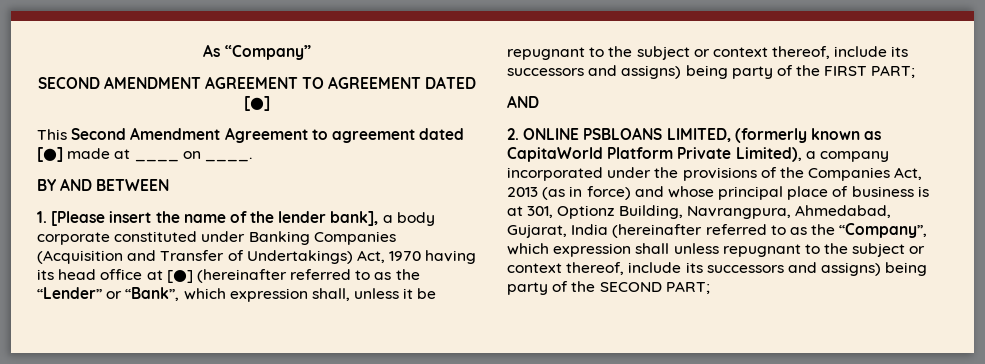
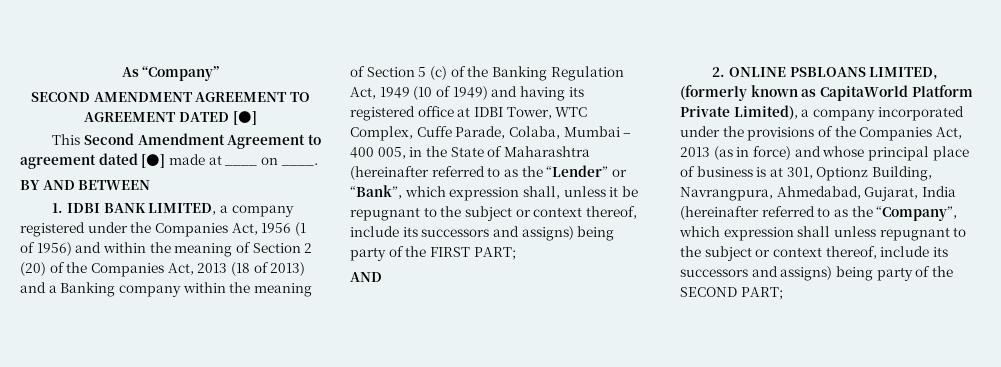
[51,211,435,226] [37,231,396,245] [37,250,422,264] [Please insert the name of the lender bank], a body corporate constituted under Banking Companies (Acquisition and Transfer of Undertakings) Act, 1970 -> [66,203,294,217] [20,222,306,237] [20,242,313,257] [20,262,306,277] [20,282,312,297] [350,66,624,81] [350,86,518,100] IDBI BANK LIMITED, a company registered under the Companies Act, 1956 (1 of 1956) and within the meaning of Section 2 (20) of the Companies Act, 2013 (18 of 2013) and a Banking company within the meaning of Section 5 (c) of the Banking Regulation Act, 1949 (10 of 1949) and
[58,269,97,280] head -> [350,106,415,121] registered
[166,270,193,283] [●] -> [473,107,588,119] [350,126,632,141] [350,146,590,159] IDBI Tower, WTC Complex, Cuffe Parade, Colaba, Mumbai – 400 005, in the State of Maharashtra

